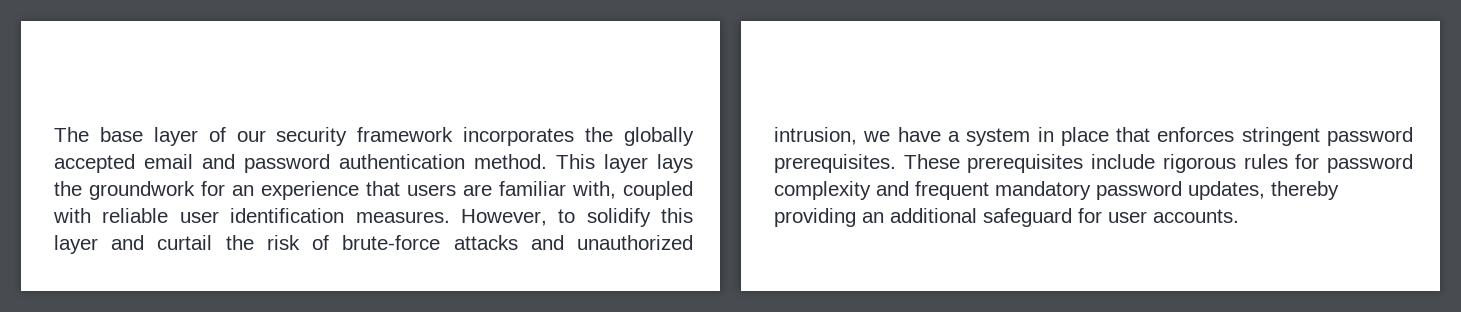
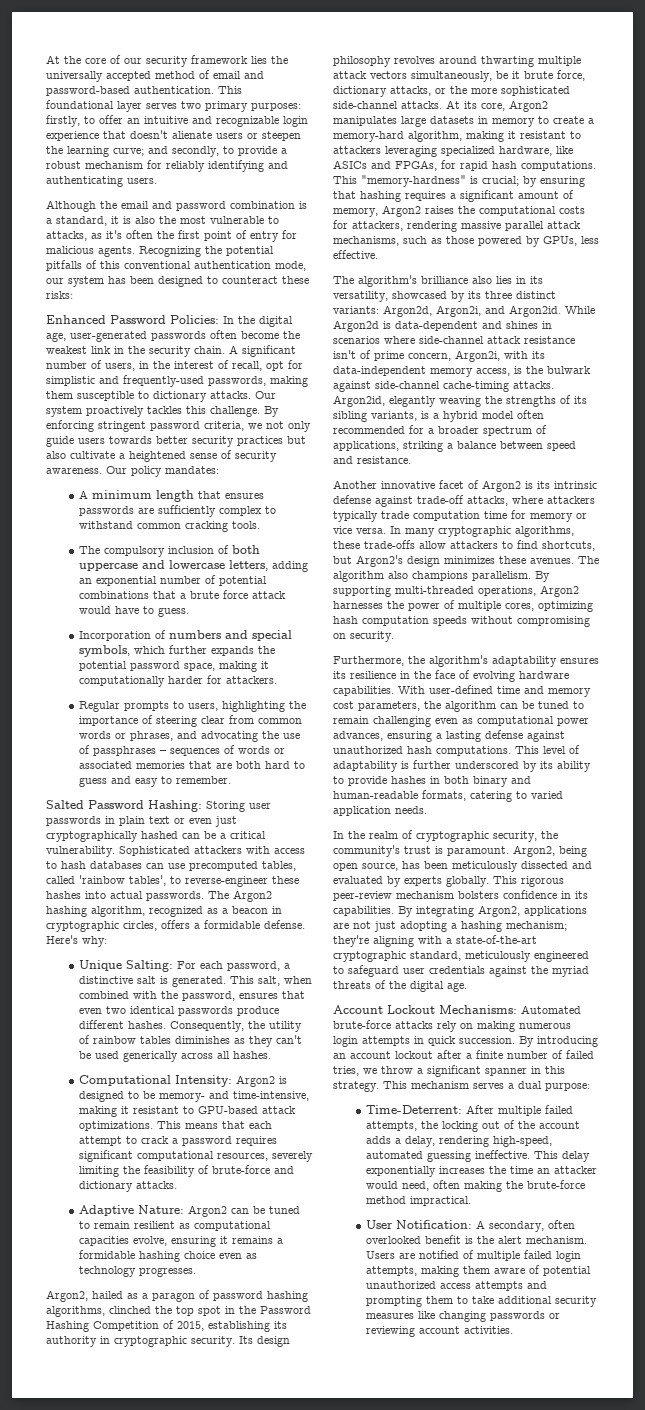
[54,127,198,146] The base layer -> [46,55,106,64] At the core
[463,127,695,146] [54,154,693,173] [54,181,693,200] [53,208,693,227] [54,235,693,254] [774,127,1413,146] [774,154,1413,173] [774,181,1339,200] [774,208,1239,227] incorporates the globally accepted email and password authentication method. This layer lays the groundwork for an experience that users are familiar with, coupled with reliable user identification measures. However, to solidify this layer and curtail the risk of brute-force attacks and unauthorized intrusion, we have a system in place that enforces stringent password prerequisites. These prerequisites include rigorous rules for password complexity and frequent mandatory password updates, thereby providing an additional safeguard for user accounts. -> [251,56,288,64] [46,70,264,82] [46,86,242,96] [46,100,301,112] [46,115,308,127] [46,130,301,141] [46,146,287,157] [46,160,288,172] [46,176,157,187] [46,200,307,212] [46,216,279,226] [46,230,297,242] [46,246,274,257] [46,260,306,271] [46,276,309,287] [46,291,73,299] [46,315,293,327] [46,330,300,342] [46,345,296,357] [46,360,303,371] [46,375,308,387] [46,391,276,402] [46,406,279,417] [46,420,311,432] [46,436,306,447] [46,450,277,462] [46,466,219,477] [78,490,264,502] [78,505,276,517] [78,521,260,532] [78,545,260,557] [78,560,308,572] [78,575,267,586] [78,590,286,599] [78,606,189,617] [78,630,292,641] [78,645,275,657] [78,661,269,672] [78,675,277,687] [78,701,306,712] [78,715,302,727] [78,731,300,742] [78,745,285,756] [78,761,305,769] [78,776,231,787] [46,800,271,812] [46,816,237,827] [46,831,266,842] [46,846,305,857] [46,861,296,871] [46,875,299,887] [46,890,272,902] [46,906,282,917] [46,920,305,932] [46,935,107,947] [78,960,290,972] [78,976,312,987] [78,991,305,1001] [78,1006,279,1016] [78,1020,302,1032] [78,1035,302,1047] [78,1051,271,1062] [78,1075,287,1087] [78,1091,309,1102] [78,1106,296,1117] [78,1121,272,1131] [78,1136,277,1146] [78,1150,313,1162] [78,1165,294,1177] [78,1181,177,1192] [78,1205,300,1217] [78,1221,271,1231] [78,1236,283,1247] [78,1250,257,1262] [78,1266,196,1277] [46,1290,308,1302] [46,1306,311,1317] [46,1320,287,1332] [46,1336,290,1347] [333,56,581,67] [333,70,585,82] [333,86,570,97] [333,100,548,112] [333,116,594,127] [333,131,581,142] [333,146,573,157] [333,160,596,171] [333,175,585,187] [333,190,574,202] [333,205,585,217] [333,220,581,232] [333,236,599,247] [333,250,378,259] [333,275,543,287] [333,291,556,302] [333,305,595,317] [333,320,552,332] [333,336,575,344] [333,350,545,362] [333,366,591,377] [333,381,554,392] [333,395,587,407] [333,410,544,422] [333,425,547,436] [333,441,576,452] [333,456,411,464] [333,480,597,492] [333,495,595,507] [333,510,587,522] [333,526,574,537] [333,540,595,551] [333,555,599,567] [333,571,550,582] [333,585,579,597] [333,600,593,612] [333,616,590,627] [333,631,394,642] [333,655,599,667] [333,670,569,682] [333,685,591,697] [333,701,584,712] [333,716,589,727] [333,730,565,742] [333,745,580,756] [333,760,591,772] [333,776,531,787] [333,790,563,802] [333,806,427,816] [333,830,558,842] [333,845,587,857] [333,861,592,872] [333,876,564,887] [333,890,588,901] [333,905,587,917] [333,921,567,932] [333,935,537,947] [333,951,589,962] [333,965,589,977] [333,980,467,992] [333,1005,581,1014] [333,1020,571,1032] [333,1036,598,1047] [333,1050,594,1059] [333,1065,565,1077] [333,1081,590,1092] [365,1105,573,1116] [365,1120,580,1132] [365,1136,552,1147] [365,1150,590,1162] [365,1166,597,1177] [365,1180,585,1192] [365,1196,471,1206] [365,1220,575,1232] [365,1235,587,1244] [365,1250,581,1262] [365,1265,591,1277] [365,1281,547,1291] [365,1296,597,1307] [365,1311,560,1322] [365,1326,513,1337] lies the universally accepted method of email and password-based authentication. This foundational layer serves two primary purposes: firstly, to offer an intuitive and recognizable login experience that doesn't alienate users or steepen the learning curve; and secondly, to provide a robust mechanism for reliably identifying and authenticating users. // Although the email and password combination is a standard, it is also the most vulnerable to attacks, as it's often the first point of entry for malicious agents. Recognizing the potential pitfalls of this conventional authentication mode, our system has been designed to counteract these risks: // Enhanced Password Policies: In the digital age, user-generated passwords often become the weakest link in the security chain. A significant number of users, in the interest of recall, opt for simplistic and frequently-used passwords, making them susceptible to dictionary attacks. Our system proactively tackles this challenge. By enforcing stringent password criteria, we not only guide users towards better security practices but also cultivate a heightened sense of security awareness. Our policy mandates: // A minimum length that ensures passwords are sufficiently complex to withstand common cracking tools. // The compulsory inclusion of both uppercase and lowercase letters, adding an exponential number of potential combinations that a brute force attack would have to guess. // Incorporation of numbers and special symbols, which further expands the potential password space, making it computationally harder for attackers. // Regular prompts to users, highlighting the importance of steering clear from common words or phrases, and advocating the use of passphrases – sequences of words or associated memories that are both hard to guess and easy to remember. // Salted Password Hashing: Storing user passwords in plain text or even just cryptographically hashed can be a critical vulnerability. Sophisticated attackers with access to hash databases can use precomputed tables, called 'rainbow tables', to reverse-engineer these hashes into actual passwords. The Argon2 hashing algorithm, recognized as a beacon in cryptographic circles, offers a formidable defense. Here's why: // Unique Salting: For each password, a distinctive salt is generated. This salt, when combined with the password, ensures that even two identical passwords produce different hashes. Consequently, the utility of rainbow tables diminishes as they can't be used generically across all hashes. // Computational Intensity: Argon2 is designed to be memory- and time-intensive, making it resistant to GPU-based attack optimizations. This means that each attempt to crack a password requires significant computational resources, severely limiting the feasibility of brute-force and dictionary attacks. // Adaptive Nature: Argon2 can be tuned to remain resilient as computational capacities evolve, ensuring it remains a formidable hashing choice even as technology progresses. // Argon2, hailed as a paragon of password hashing algorithms, clinched the top spot in the Password Hashing Competition of 2015, establishing its authority in cryptographic security. Its design philosophy revolves around thwarting multiple attack vectors simultaneously, be it brute force, dictionary attacks, or the more sophisticated side-channel attacks. At its core, Argon2 manipulates large datasets in memory to create a memory-hard algorithm, making it resistant to attackers leveraging specialized hardware, like ASICs and FPGAs, for rapid hash computations. This "memory-hardness" is crucial; by ensuring that hashing requires a significant amount of memory, Argon2 raises the computational costs for attackers, rendering massive parallel attack mechanisms, such as those powered by GPUs, less effective. // The algorithm's brilliance also lies in its versatility, showcased by its three distinct variants: Argon2d, Argon2i, and Argon2id. While Argon2d is data-dependent and shines in scenarios where side-channel attack resistance isn't of prime concern, Argon2i, with its data-independent memory access, is the bulwark against side-channel cache-timing attacks. Argon2id, elegantly weaving the strengths of its sibling variants, is a hybrid model often recommended for a broader spectrum of applications, striking a balance between speed and resistance. // Another innovative facet of Argon2 is its intrinsic defense against trade-off attacks, where attackers typically trade computation time for memory or vice versa. In many cryptographic algorithms, these trade-offs allow attackers to find shortcuts, but Argon2's design minimizes these avenues. The algorithm also champions parallelism. By supporting multi-threaded operations, Argon2 harnesses the power of multiple cores, optimizing hash computation speeds without compromising on security. // Furthermore, the algorithm's adaptability ensures its resilience in the face of evolving hardware capabilities. With user-defined time and memory cost parameters, the algorithm can be tuned to remain challenging even as computational power advances, ensuring a lasting defense against unauthorized hash computations. This level of adaptability is further underscored by its ability to provide hashes in both binary and human-readable formats, catering to varied application needs. // In the realm of cryptographic security, the community's trust is paramount. Argon2, being open source, has been meticulously dissected and evaluated by experts globally. This rigorous peer-review mechanism bolsters confidence in its capabilities. By integrating Argon2, applications are not just adopting a hashing mechanism; they're aligning with a state-of-the-art cryptographic standard, meticulously engineered to safeguard user credentials against the myriad threats of the digital age. // Account Lockout Mechanisms: Automated brute-force attacks rely on making numerous login attempts in quick succession. By introducing an account lockout after a finite number of failed tries, we throw a significant spanner in this strategy. This mechanism serves a dual purpose: // Time-Deterrent: After multiple failed attempts, the locking out of the account adds a delay, rendering high-speed, automated guessing ineffective. This delay exponentially increases the time an attacker would need, often making the brute-force method impractical. // User Notification: A secondary, often overlooked benefit is the alert mechanism. Users are notified of multiple failed login attempts, making them aware of potential unauthorized access attempts and prompting them to take additional security measures like changing passwords or reviewing account activities.

